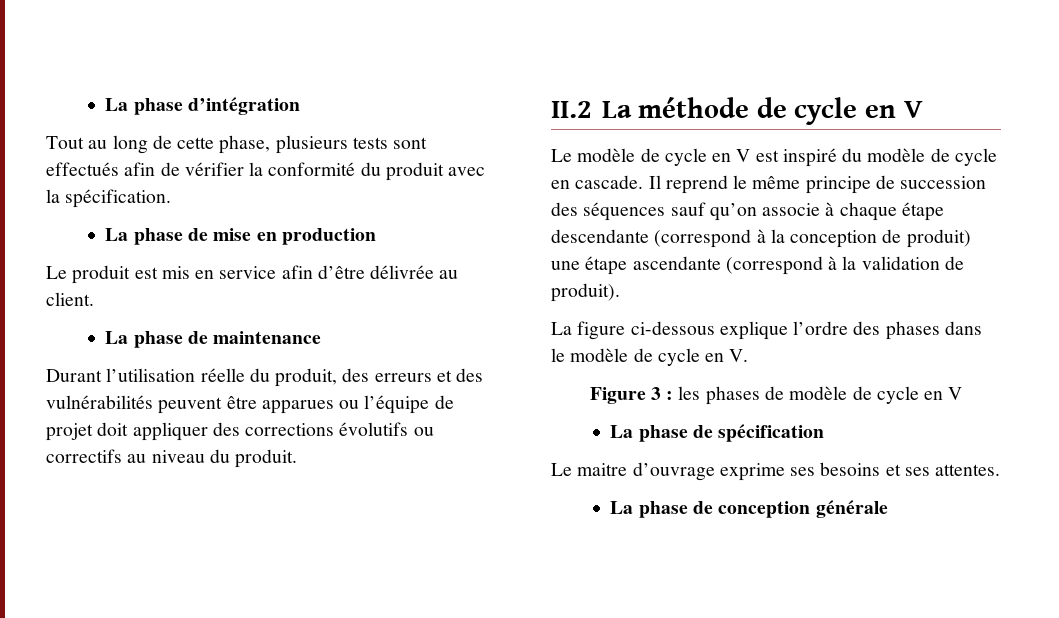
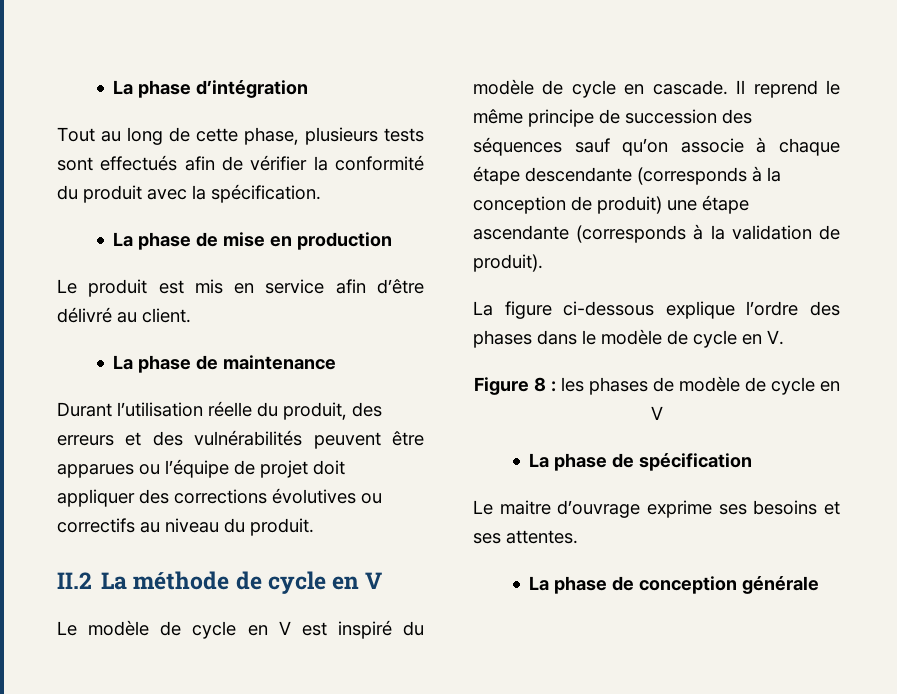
[370,265,435,279] délivrée -> [57,307,112,323] délivré
[339,422,409,436] évolutifs -> [272,488,356,504] évolutives
[654,229,752,248] (correspond -> [637,167,747,185] (corresponds
[725,256,823,275] (correspond -> [576,225,687,243] (corresponds
[650,387,661,400] 3 -> [533,377,546,392] 8

